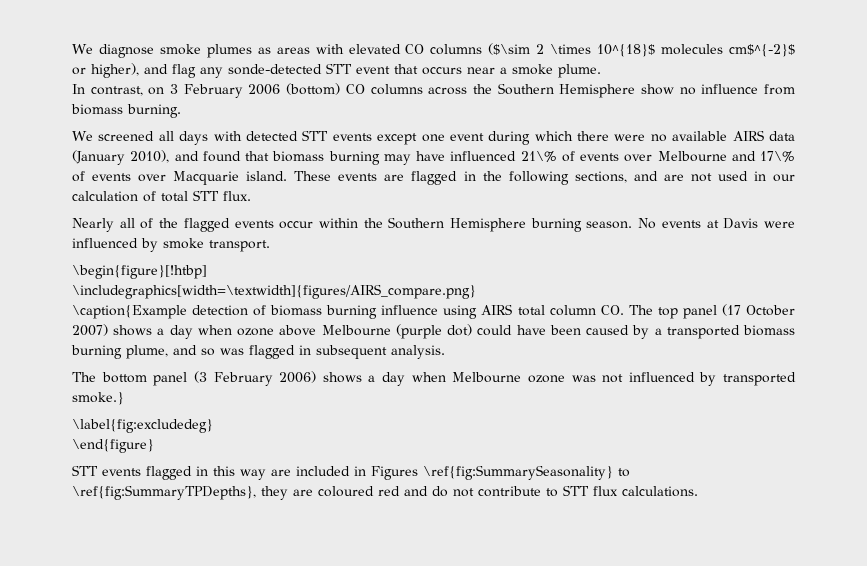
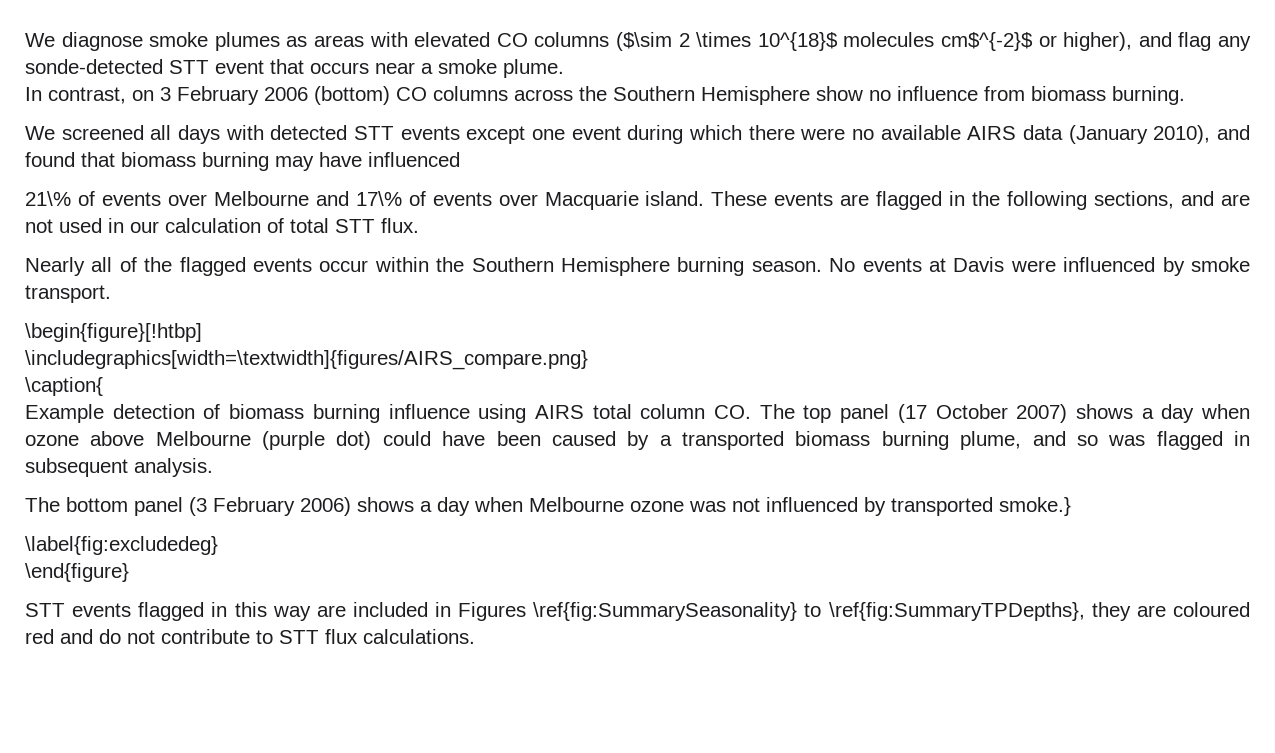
(517, 156) none -> (460, 159) //
[72,305,187,319] \caption{Example -> [25,377,103,396] [25,404,104,423] \caption{ // Example

